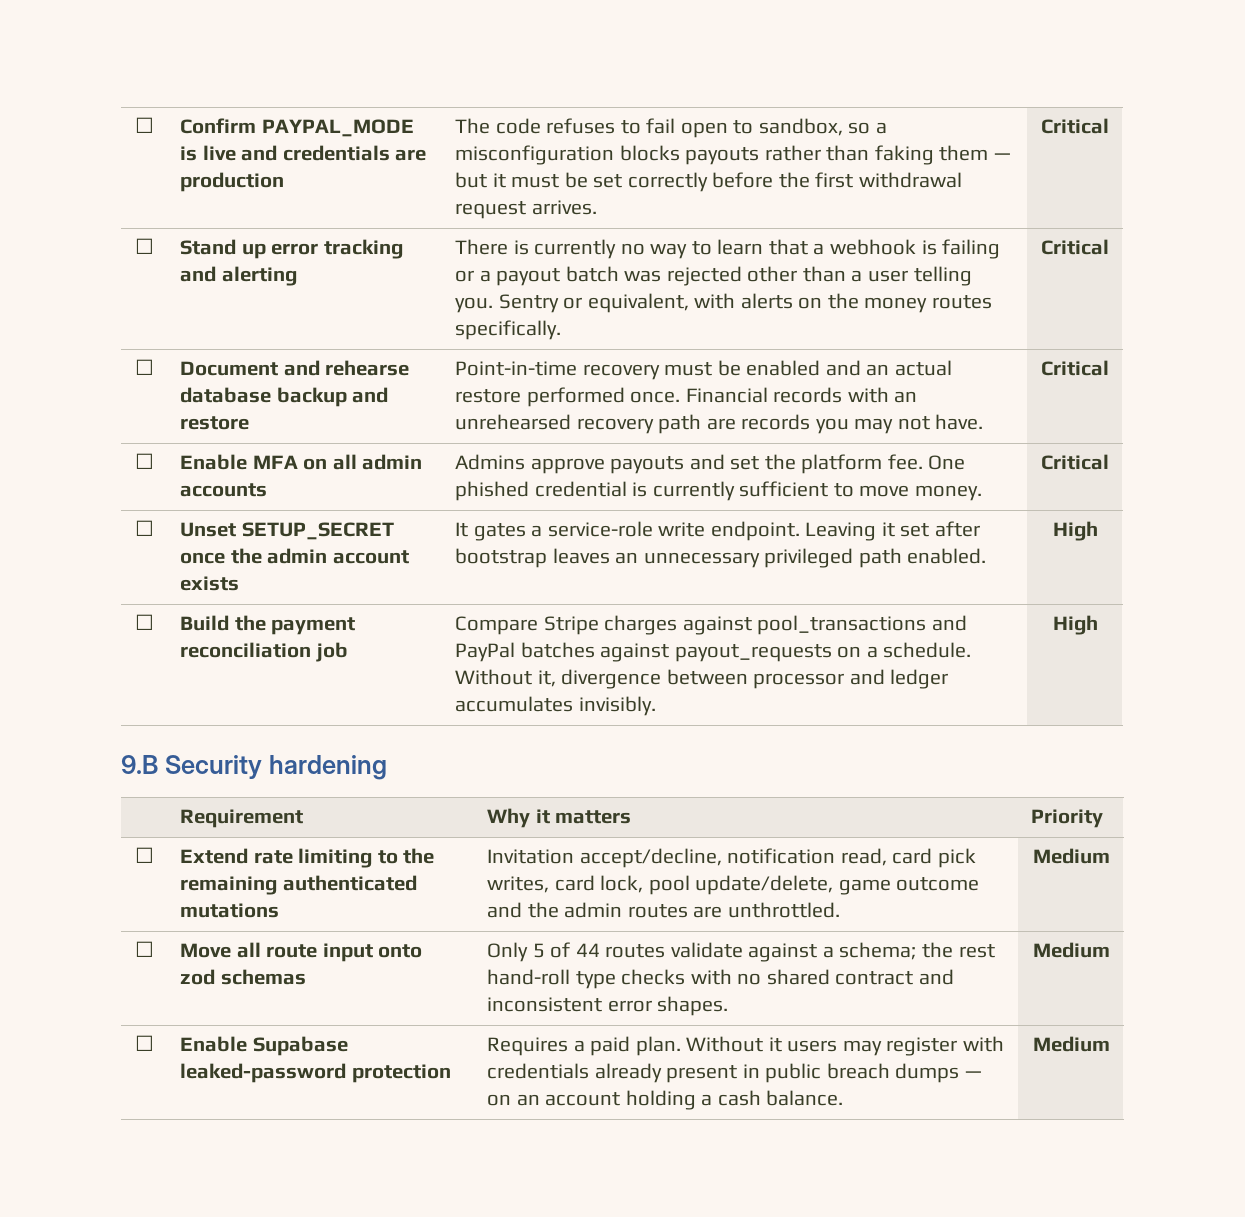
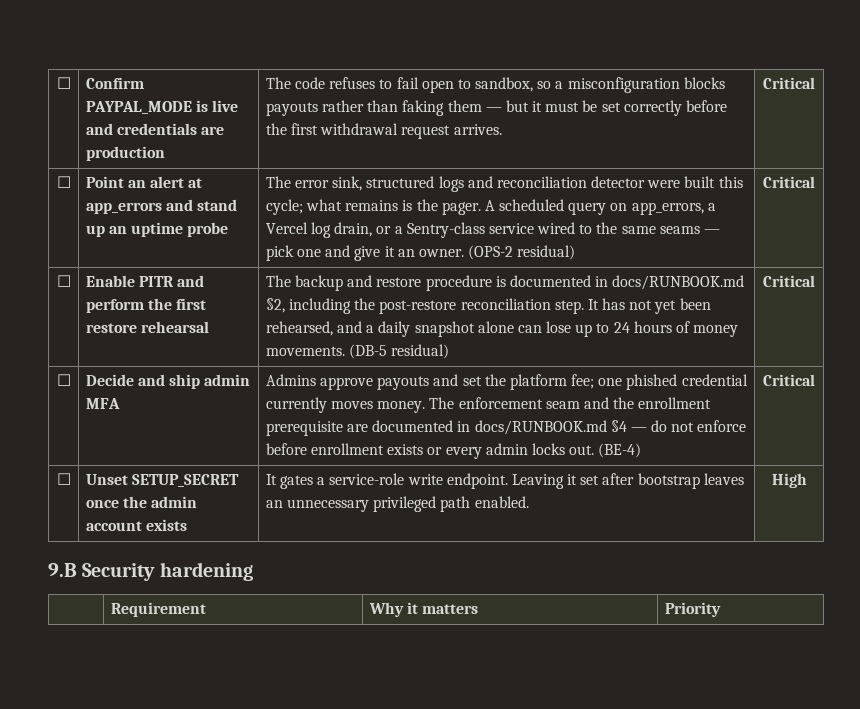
[180,239,403,259] [180,266,297,286] [455,239,1001,259] [455,266,972,286] [455,293,993,313] [455,320,562,340] [1041,239,1109,255] [135,359,154,375] [180,360,410,376] [180,387,389,407] [180,416,250,430] [455,360,952,380] [455,387,918,407] [455,414,984,434] [1041,360,1109,376] [135,453,154,469] [180,454,423,470] [180,483,268,497] Stand up error tracking and alerting | There is currently no way to learn that a webhook is failing or a payout batch was rejected other than a user telling you. Sentry or equivalent, with alerts on the money routes specifically. | Critical // ☐ | Document and rehearse database backup and restore | Point-in-time recovery must be enabled and an actual restore performed once. Financial records with an unrehearsed recovery path are records you may not have. | Critical // ☐ | Enable MFA on all admin accounts -> [85,176,203,188] [85,199,238,214] [85,222,229,237] [265,176,743,192] [265,199,716,215] [265,222,720,238] [265,245,576,261] [763,176,815,188] [56,275,71,287] [85,275,205,287] [85,298,207,313] [85,321,209,333] [265,275,745,291] [265,298,711,314] [265,321,739,337] [265,344,450,359] [763,275,815,287] [56,374,71,386] [85,374,251,389] [85,398,120,409] Point an alert at app_errors and stand up an uptime probe | The error sink, structured logs and reconciliation detector were built this cycle; what remains is the pager. A scheduled query on app_errors, a Vercel log drain, or a Sentry-class service wired to the same seams — pick one and give it an owner. (OPS-2 residual) | Critical // ☐ | Enable PITR and perform the first restore rehearsal | The backup and restore procedure is documented in docs/RUNBOOK.md §2, including the post-restore reconciliation step. It has not yet been rehearsed, and a daily snapshot alone can lose up to 24 hours of money movements. (DB-5 residual) | Critical // ☐ | Decide and ship admin MFA
[887,454,966,470] [455,481,982,501] fee. One phished credential is currently sufficient to move money. -> [571,374,748,390] [265,397,712,413] [265,420,747,436] [265,443,642,459] fee; one phished credential currently moves money. The enforcement seam and the enrollment prerequisite are documented in docs/RUNBOOK.md §4 — do not enforce before enrollment exists or every admin locks out. (BE-4)
[135,614,154,630] [180,615,356,635] [180,642,348,662] [455,615,967,635] [455,642,972,662] [455,669,949,689] [455,696,656,716] [1052,615,1098,635] // ☐ | Build the payment reconciliation job | Compare Stripe charges against pool_transactions and PayPal batches against payout_requests on a schedule. Without it, divergence between processor and ledger accumulates invisibly. | High -> (807, 480) none
[135,847,154,863] [180,848,435,868] [180,875,417,895] [180,903,280,918] [487,848,976,868] [487,875,980,895] [487,902,840,918] [1032,848,1110,864] [135,941,154,957] [180,942,423,962] [180,969,306,985] [487,942,995,962] [487,969,954,989] [487,996,729,1016] [1032,942,1110,958] [135,1035,154,1051] [180,1036,348,1056] [180,1063,451,1083] [487,1036,1005,1056] [487,1063,982,1083] [487,1090,844,1110] [1032,1036,1110,1052] // ☐ | Extend rate limiting to the remaining authenticated mutations | Invitation accept/decline, notification read, card pick writes, card lock, pool update/delete, game outcome and the admin routes are unthrottled. | Medium // ☐ | Move all route input onto zod schemas | Only 5 of 44 routes validate against a schema; the rest hand-roll type checks with no shared contract and inconsistent error shapes. | Medium // ☐ | Enable Supabase leaked-password protection | Requires a paid plan. Without it users may register with credentials already present in public breach dumps — on an account holding a cash balance. | Medium -> (721, 609) none

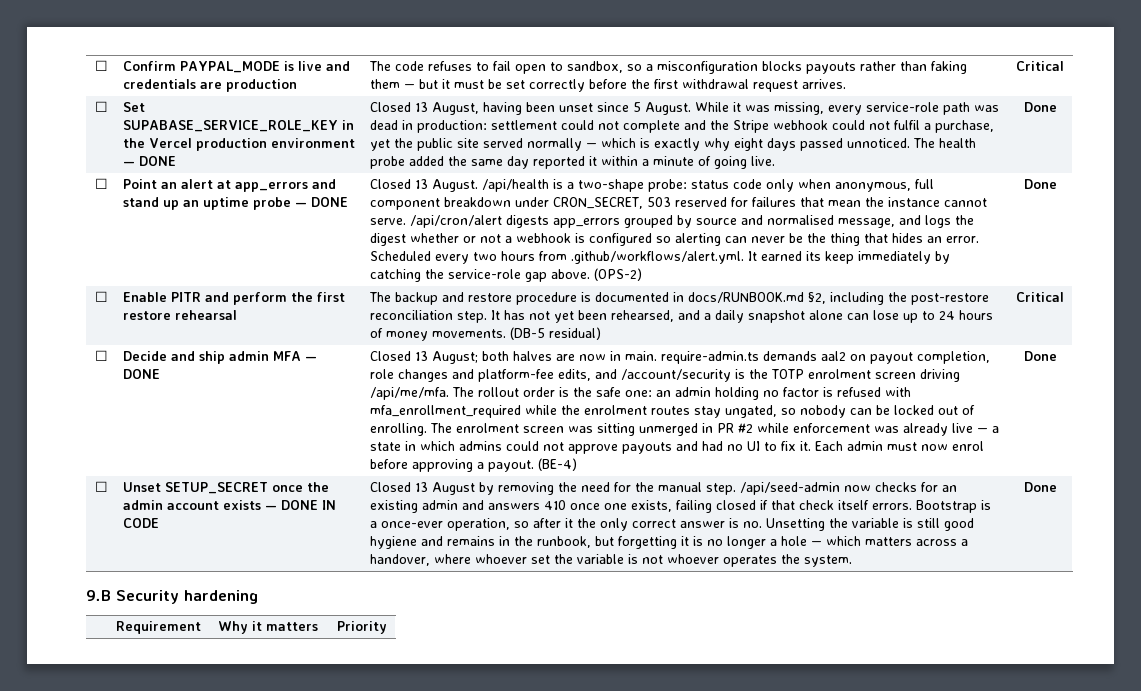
(815, 83) none -> [94,101,108,112] [122,102,145,112] [122,120,354,132] [122,138,355,151] [122,156,176,166] [369,102,999,115] [369,120,994,133] [369,138,976,151] [369,156,775,169] [1023,102,1057,112] // ☐ | Set SUPABASE_SERVICE_ROLE_KEY in the Vercel production environment — DONE | Closed 13 August, having been unset since 5 August. While it was missing, every service-role path was dead in production: settlement could not complete and the Stripe webhook could not fulfil a purchase, yet the public site served normally — which is exactly why eight days passed unnoticed. The health probe added the same day reported it within a minute of going live. | Done
[265,176,743,192] [265,199,716,215] [265,222,720,238] [265,245,576,261] [763,176,815,188] | The error sink, structured logs and reconciliation detector were built this cycle; what remains is the pager. A scheduled query on app_errors, a Vercel log drain, or a Sentry-class service wired to the same seams — pick one and give it an owner. (OPS-2 residual) | Critical -> [294,197,348,207] [369,179,934,192] [369,197,987,210] [369,215,974,228] [369,233,979,246] [369,251,950,264] [369,268,642,282] [1023,179,1057,189] — DONE | Closed 13 August. /api/health is a two-shape probe: status code only when anonymous, full component breakdown under CRON_SECRET, 503 reserved for failures that mean the instance cannot serve. /api/cron/alert digests app_errors grouped by source and normalised message, and logs the digest whether or not a webhook is configured so alerting can never be the thing that hides an error. Scheduled every two hours from .github/workflows/alert.yml. It earned its keep immediately by catching the service-role gap above. (OPS-2) | Done
[265,374,748,390] [265,397,712,413] [265,420,747,436] [265,443,595,459] | Admins approve payouts and set the platform fee; one phished credential currently moves money. The enforcement seam and the enrollment prerequisite are documented in docs/RUNBOOK.md §4 — do not enforce before enrollment exists or every admin locks out. -> [304,356,317,361] [122,369,160,379] [369,351,990,364] [369,369,960,382] [369,387,911,400] [369,405,975,418] [369,423,999,436] [369,441,984,454] [369,459,534,472] — DONE | Closed 13 August; both halves are now in main. require-admin.ts demands aal2 on payout completion, role changes and platform-fee edits, and /account/security is the TOTP enrolment screen driving /api/me/mfa. The rollout order is the safe one: an admin holding no factor is refused with mfa_enrollment_required while the enrolment routes stay ungated, so nobody can be locked out of enrolling. The enrolment screen was sitting unmerged in PR #2 while enforcement was already live — a state in which admins could not approve payouts and had no UI to fix it. Each admin must now enrol before approving a payout.
[763,374,815,386] Critical -> [1023,351,1057,361] Done
[265,473,744,489] [265,496,529,512] [771,473,807,488] | It gates a service-role write endpoint. Leaving it set after bootstrap leaves an unnecessary privileged path enabled. | High -> [264,500,336,510] [122,518,159,528] [369,482,957,495] [369,500,991,513] [369,518,974,531] [369,536,968,549] [369,554,852,567] [1023,482,1057,492] — DONE IN CODE | Closed 13 August by removing the need for the manual step. /api/seed-admin now checks for an existing admin and answers 410 once one exists, failing closed if that check itself errors. Bootstrap is a once-ever operation, so after it the only correct answer is no. Unsetting the variable is still good hygiene and remains in the runbook, but forgetting it is no longer a hole — which matters across a handover, where whoever set the variable is not whoever operates the system. | Done

